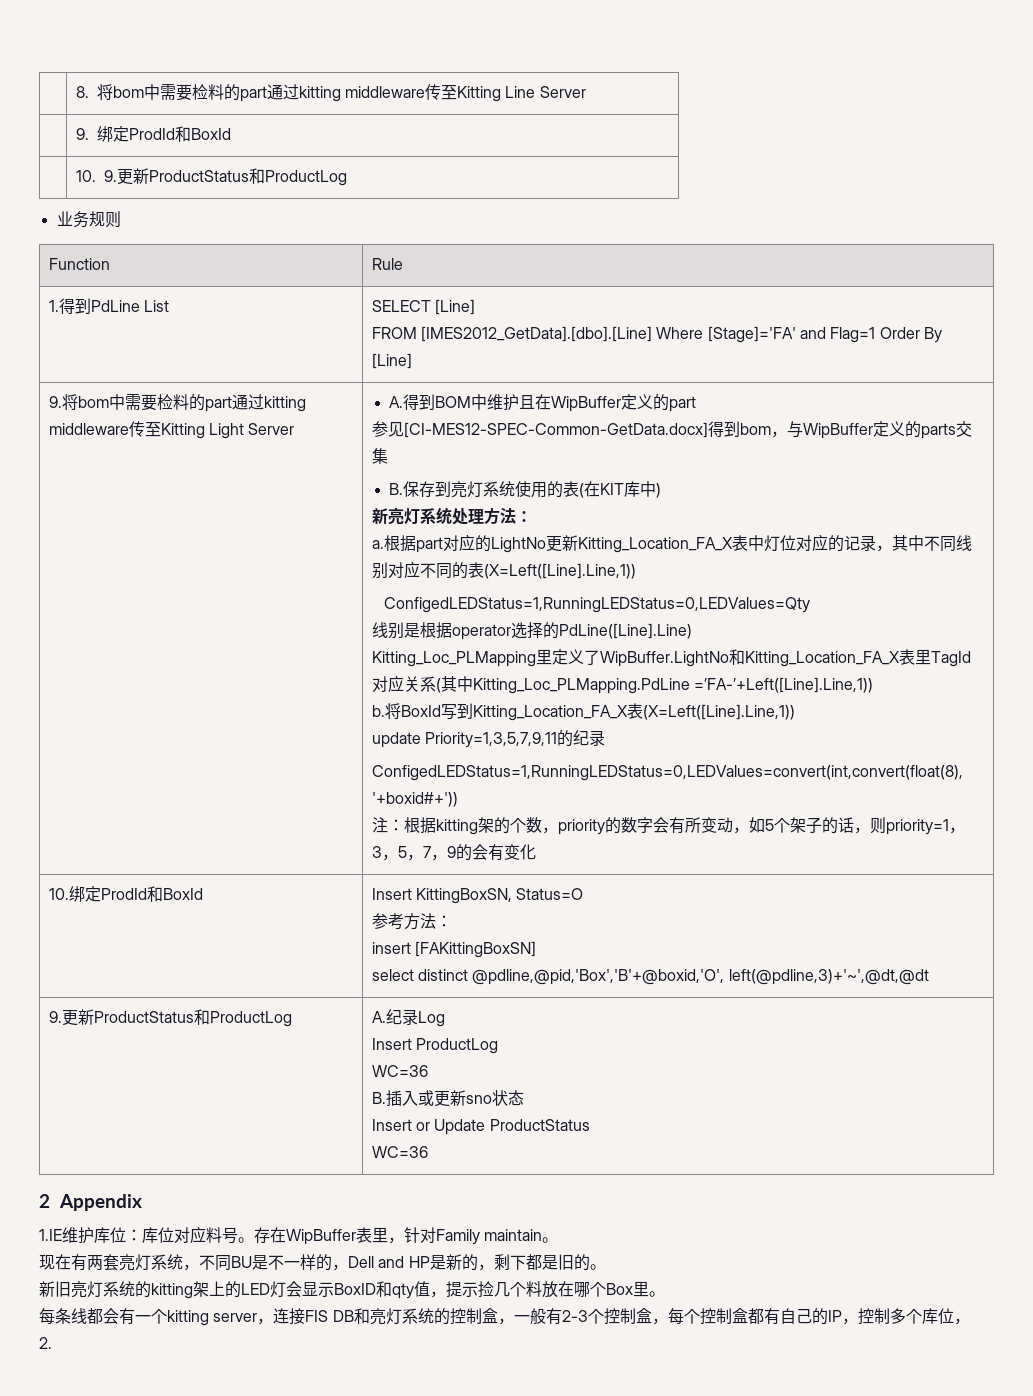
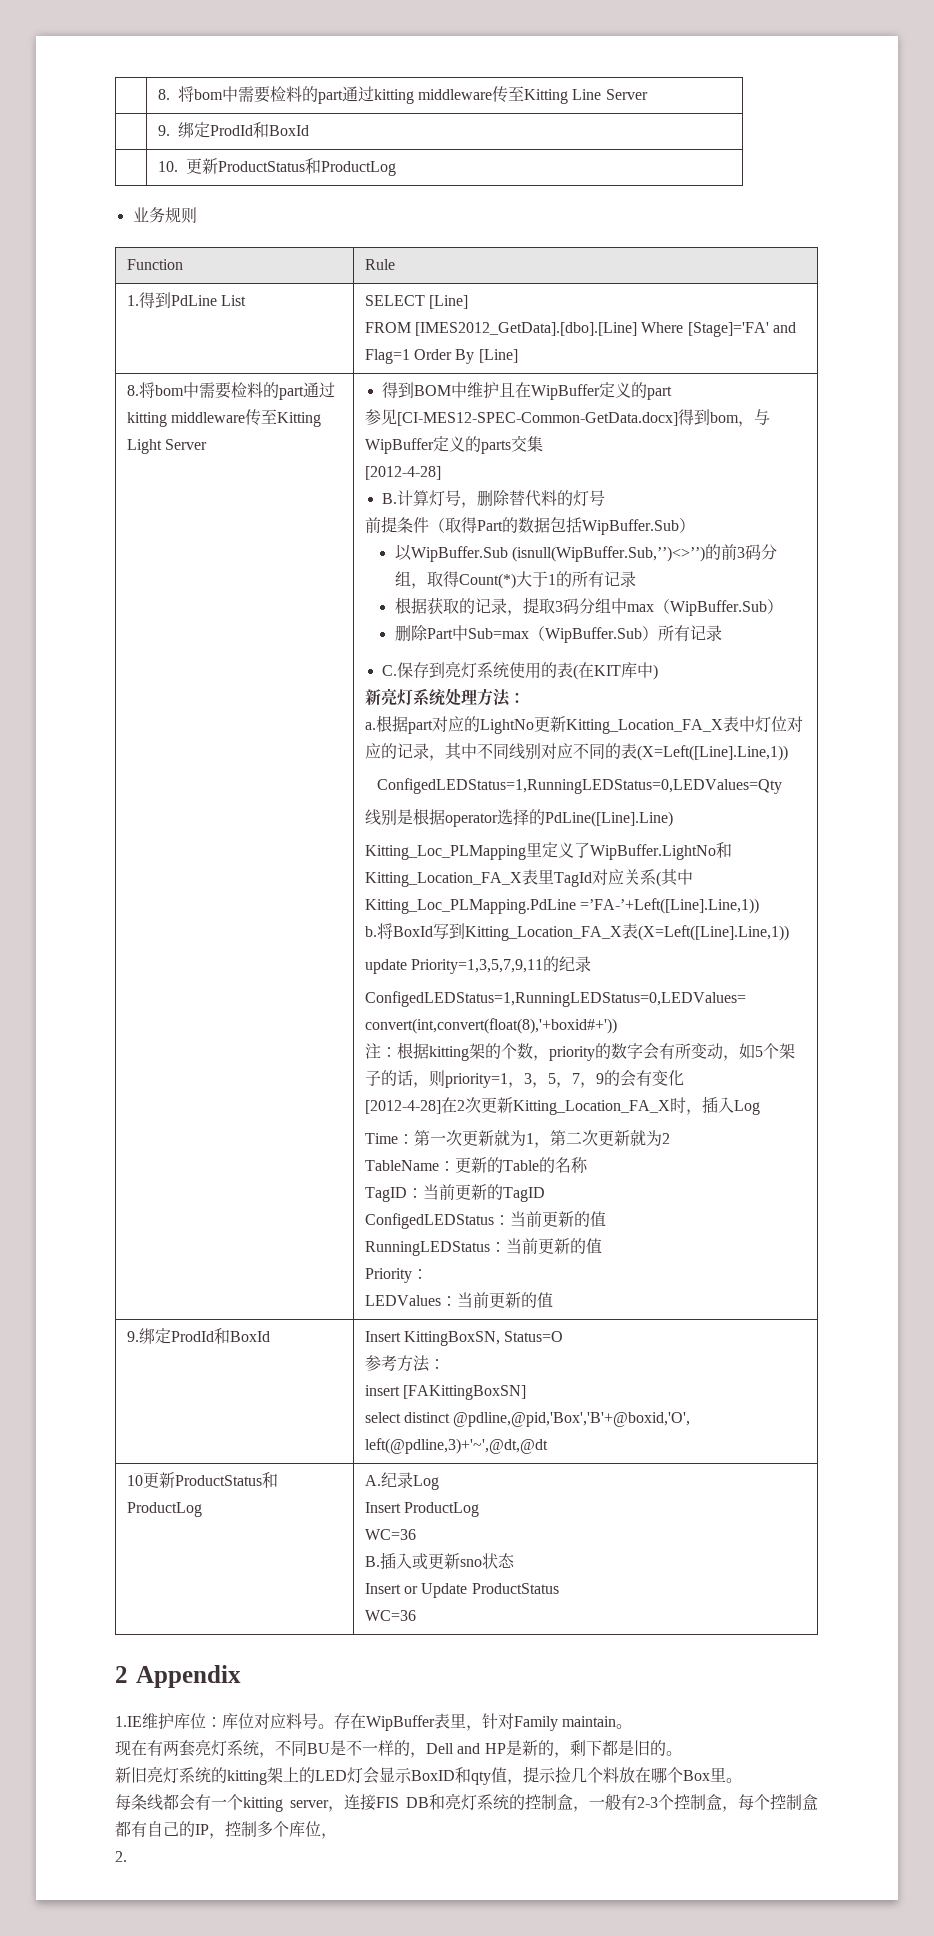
[103,170,117,182] 9. -> (178, 166) none
[48,396,62,408] 9. -> [126,385,139,396] 8.
[389,396,404,408] A. -> (208, 444) none
[389,483,404,495] // B. -> [364,466,441,480] [382,490,606,508] [364,516,695,535] [394,544,777,562] [394,571,636,589] [394,597,783,616] [394,625,722,643] [382,665,398,676] // [2012-4-28] // B.计算灯号，删除替代料的灯号 // 前提条件（取得Part的数据包括WipBuffer.Sub） // 以WipBuffer.Sub (isnull(WipBuffer.Sub,’’)<>’’)的前3码分组，取得Count(*)大于1的所有记录 // 根据获取的记录，提取3码分组中max（WipBuffer.Sub） // 删除Part中Sub=max（WipBuffer.Sub）所有记录 // C.
[48,888,69,900] // 10. -> [364,1096,760,1115] [364,1130,670,1148] [364,1157,588,1173] [364,1184,545,1202] [364,1211,606,1229] [364,1238,602,1256] [364,1268,428,1283] [364,1292,553,1308] [126,1331,139,1342] // [2012-4-28]在2次更新Kitting_Location_FA_X时，插入Log // Time：第一次更新就为1，第二次更新就为2 // TableName：更新的Table的名称 // TagID：当前更新的TagID // ConfigedLEDStatus：当前更新的值 // RunningLEDStatus：当前更新的值 // Priority： // LEDValues：当前更新的值 // 9.
[48,1011,62,1023] 9. -> [126,1475,143,1486] 10

